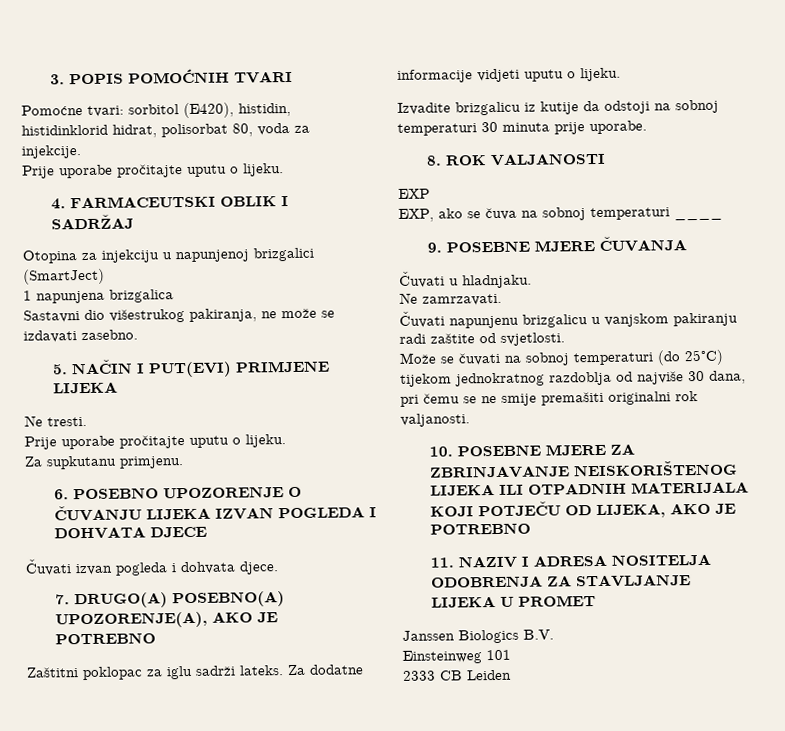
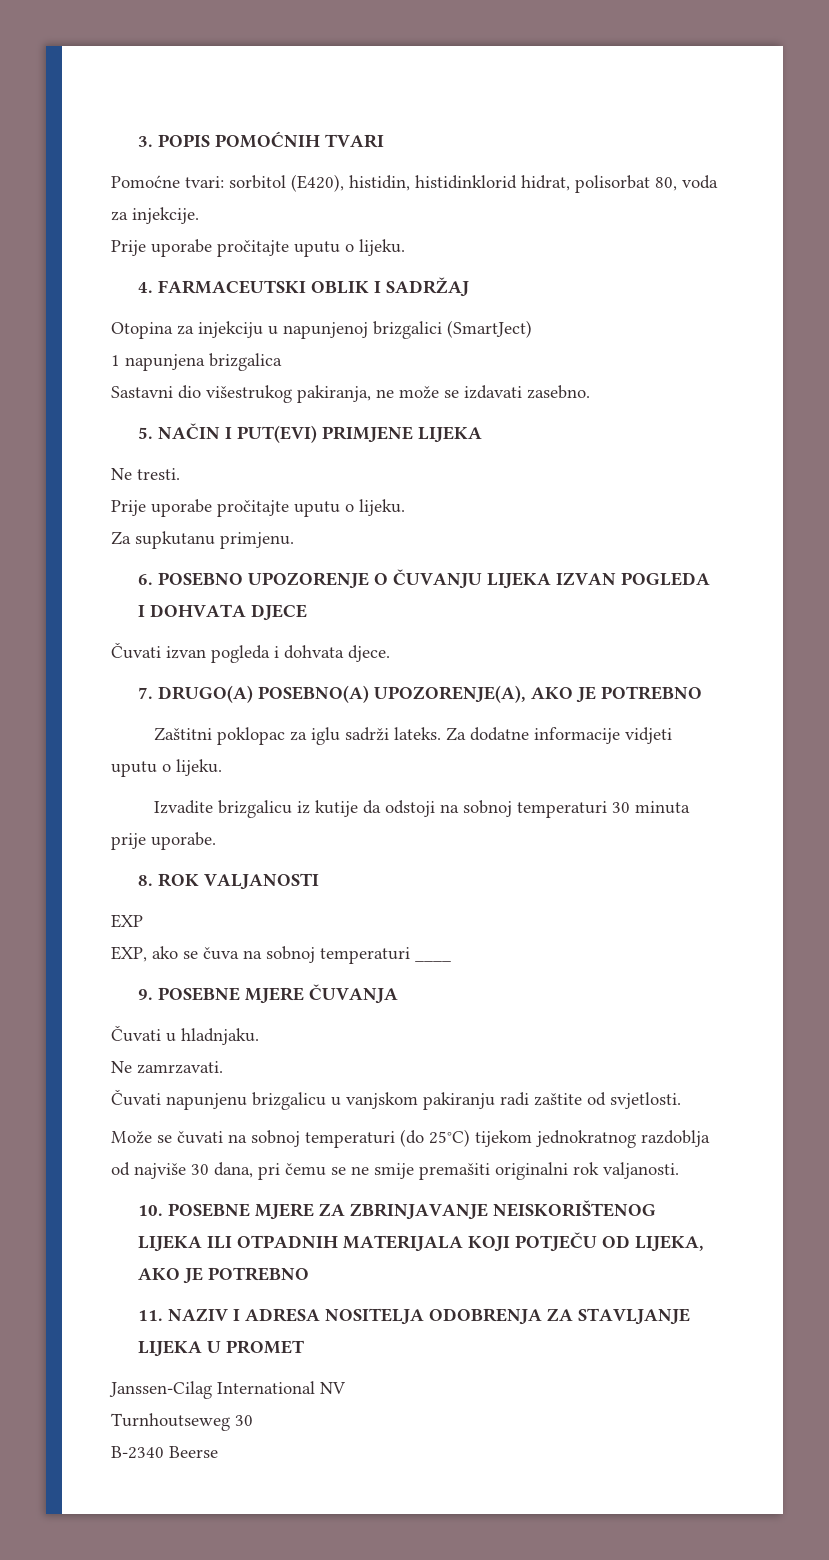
[402,629,554,644] [402,649,511,664] [402,669,512,681] Janssen Biologics B.V. // Einsteinweg 101 // 2333 CB Leiden -> [109,1381,346,1399] [111,1413,253,1431] [111,1446,218,1459] Janssen-Cilag International NV // Turnhoutseweg 30 // B-2340 Beerse

